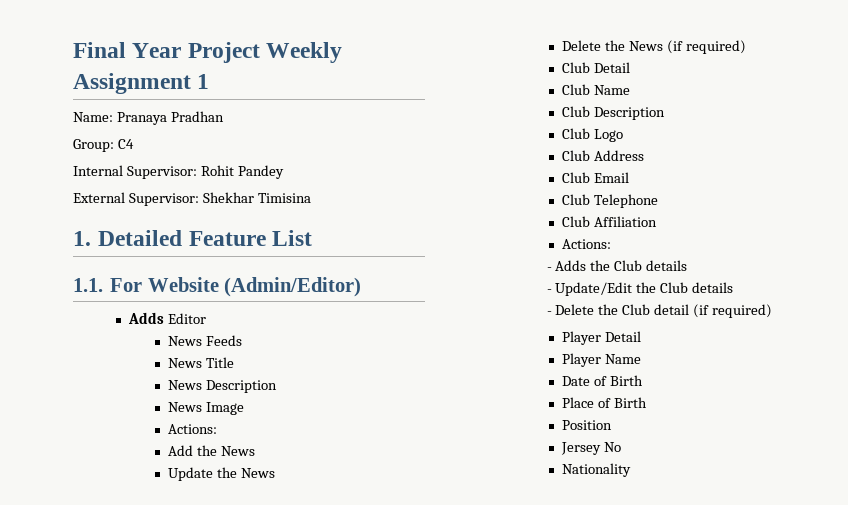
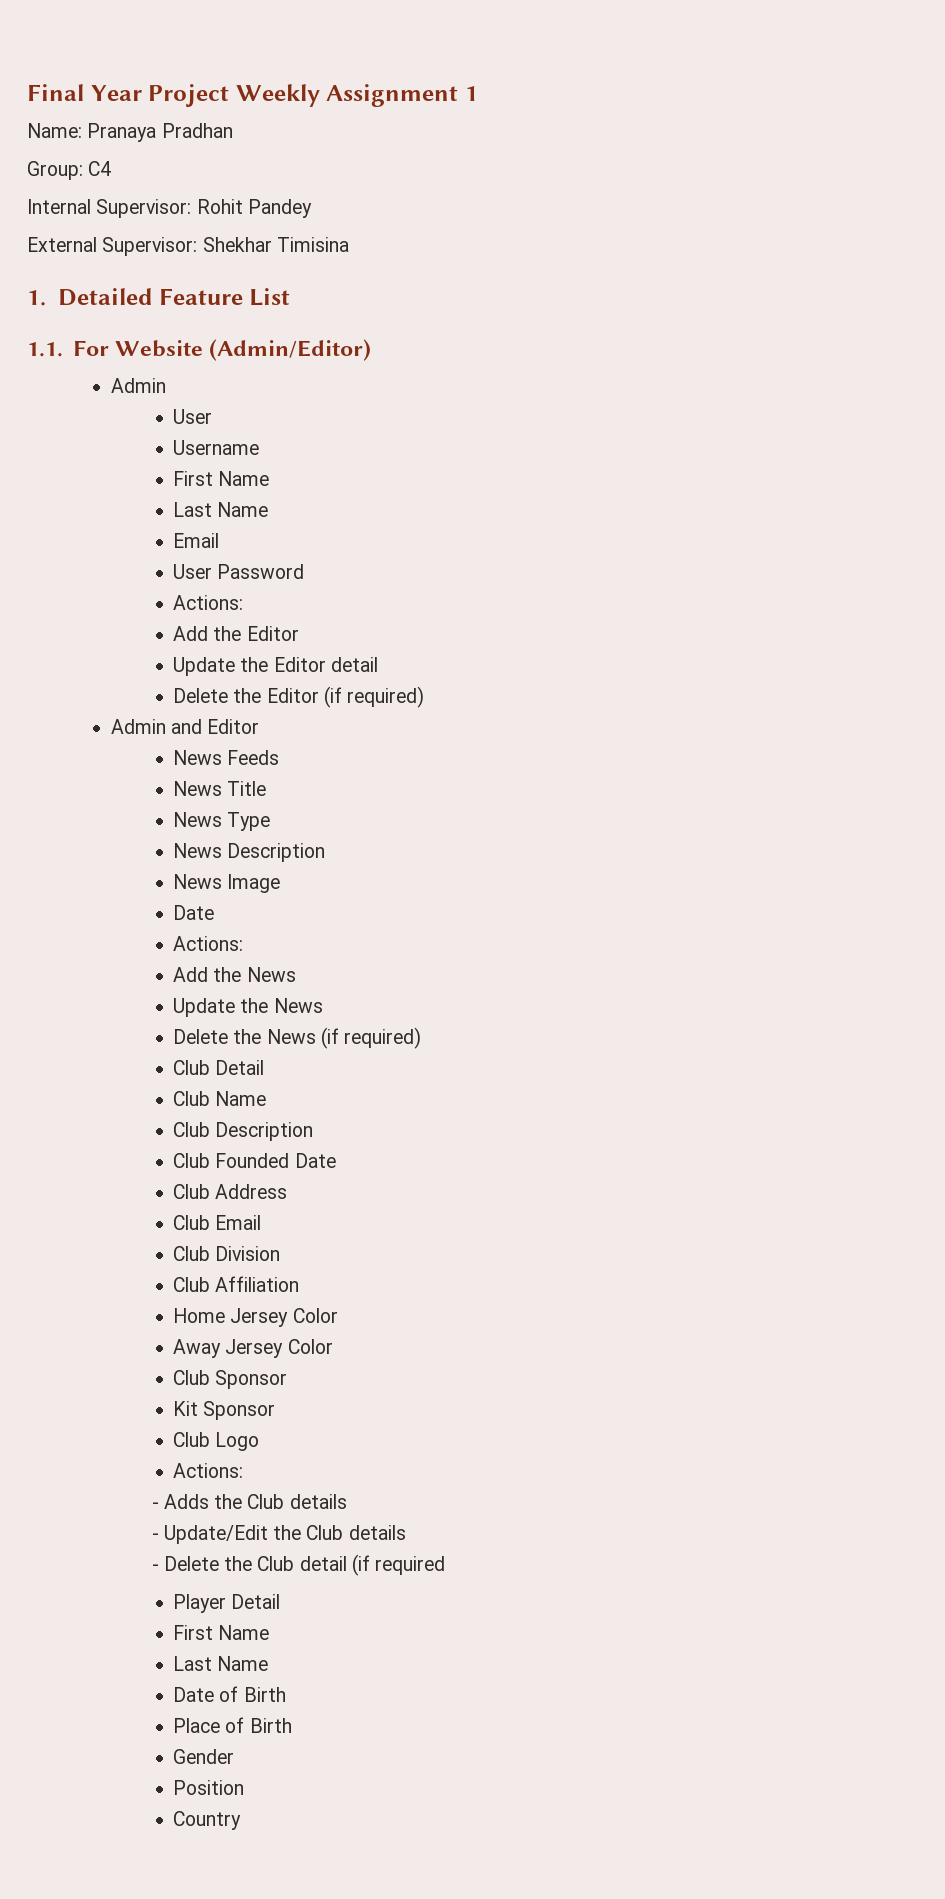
[127,312,164,324] Adds -> [110,378,166,393] [173,409,213,424] [173,440,260,455] [173,471,270,486] [173,502,269,517] [173,533,220,548] [173,564,305,579] [173,595,244,610] [173,626,299,641] [173,657,378,676] [173,686,425,708] [110,719,203,734] Admin // User // Username // First Name // Last Name // Email // User Password // Actions: // Add the Editor // Update the Editor detail // Delete the Editor (if required) // Admin and
(235, 362) none -> [173,812,271,831] // News Type
(245, 408) none -> [173,905,215,920] // Date
[594,129,624,142] Logo -> [215,1153,336,1168] Founded Date
[594,194,659,208] Telephone -> [215,1246,281,1261] Division
(658, 221) none -> [173,1308,338,1327] [173,1339,333,1358] [173,1370,288,1389] [173,1401,276,1420] [173,1432,260,1451] // Home Jersey Color // Away Jersey Color // Club Sponsor // Kit Sponsor // Club Logo
[711,304,772,318] required) -> [375,1556,446,1575] required
[562,353,602,367] Player -> [173,1625,270,1640] [173,1656,213,1671] First Name // Last
(648, 402) none -> [173,1749,235,1764] // Gender
[561,442,622,455] [562,463,632,477] Jersey No // Nationality -> [173,1811,242,1830] Country

